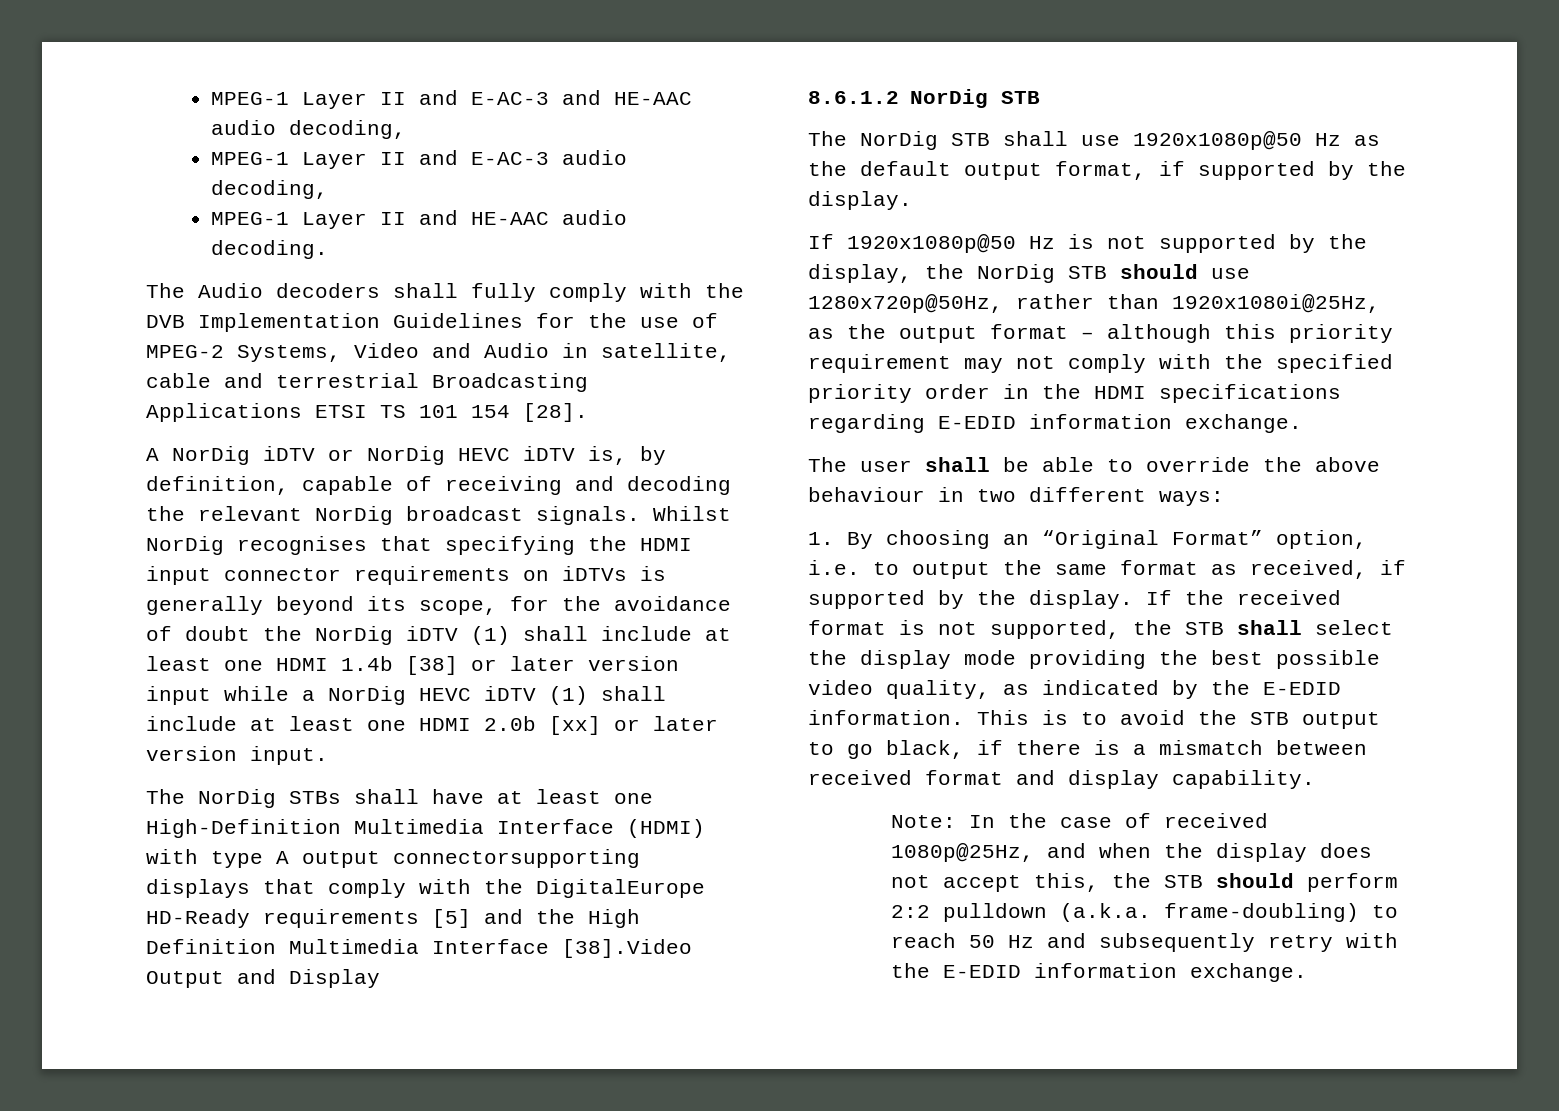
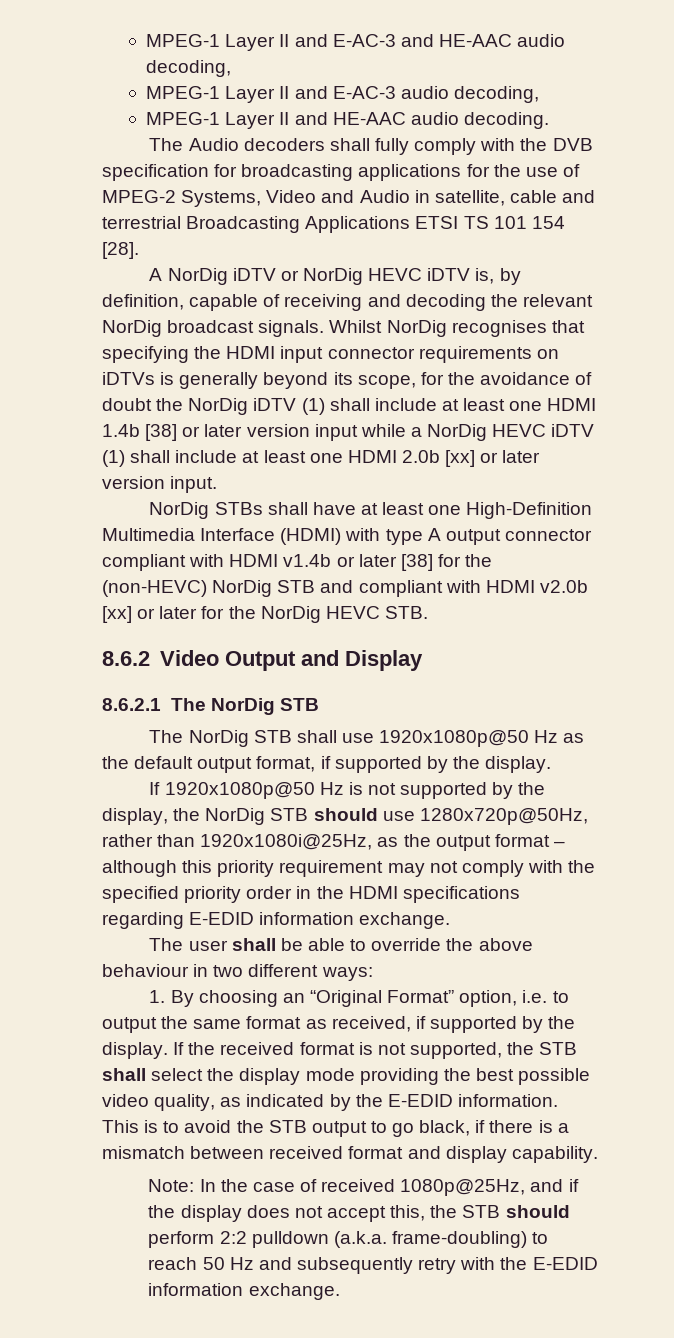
[198,313,523,332] Implementation Guidelines -> [102,164,462,181] specification for broadcasting applications
[146,789,185,804] The -> (218, 484) none
[393,849,640,868] [146,879,705,898] [146,909,640,928] [146,939,692,958] connectorsupporting displays that comply with the DigitalEurope HD-Ready requirements [5] and the High Definition Multimedia Interface [38].Video -> [504,529,592,541] [102,554,493,571] [102,580,588,597] [102,606,428,623] [102,650,219,666] connector compliant with HDMI v1.4b or later [38] for the (non-HEVC) NorDig STB and compliant with HDMI v2.0b [xx] or later for the NorDig HEVC STB. // 8.6.2 Video
[808,91,899,104] 8.6.1.2 -> [102,698,206,711] 8.6.2.1 The
[1099,843,1152,858] when -> [568,1179,579,1192] if

